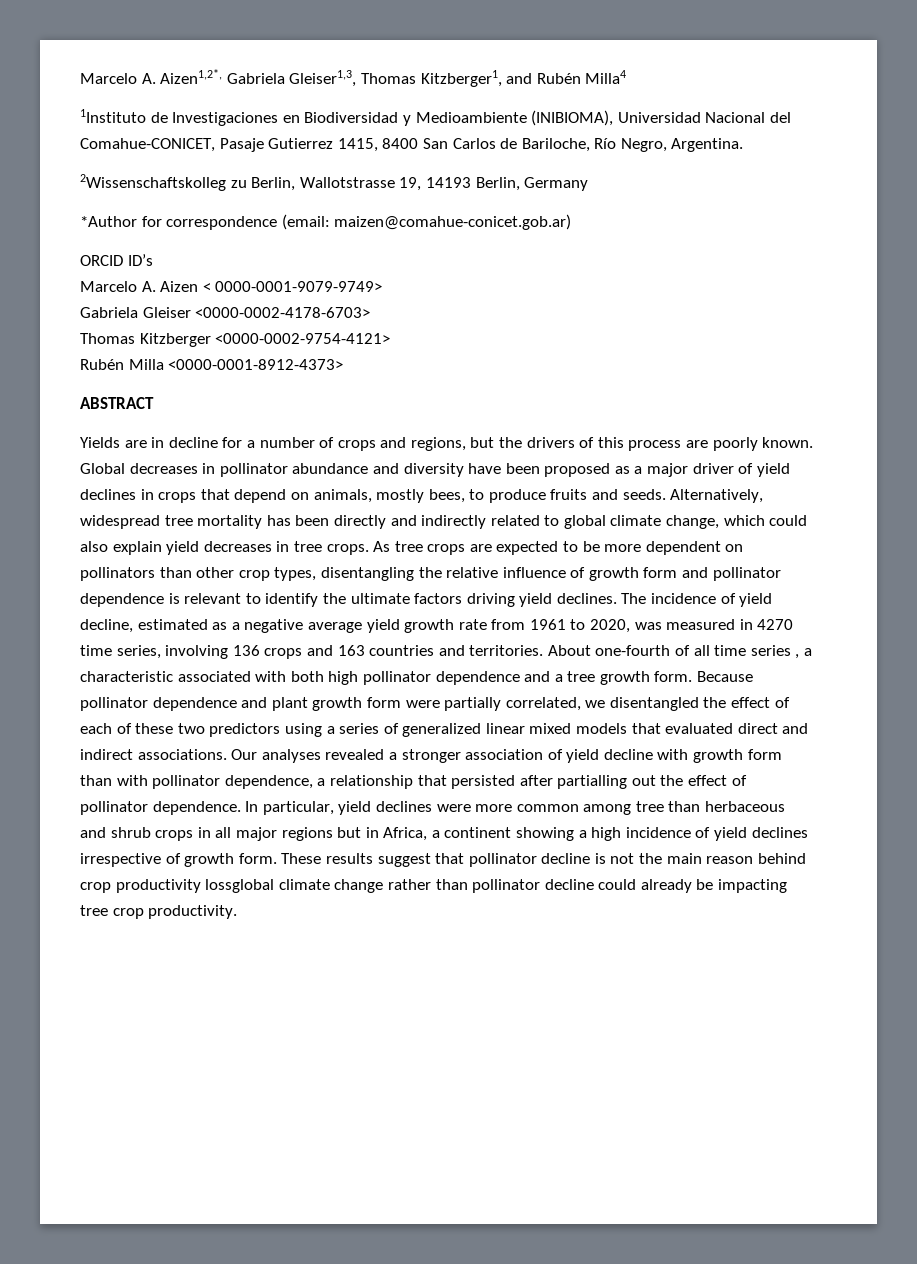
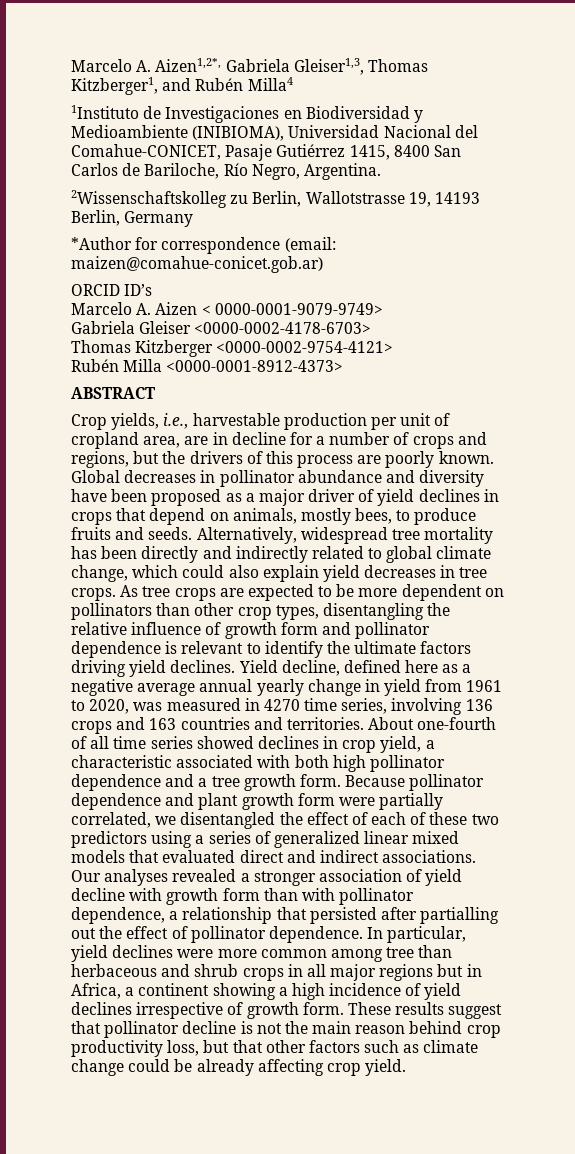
[268,138,334,149] Gutierrez -> [276,144,346,157] Gutiérrez
[80,437,120,448] Yields -> [71,413,451,430] [71,432,181,449] Crop yields, i.e., harvestable production per unit of cropland area,
[621,593,773,607] [80,619,487,633] The incidence of yield decline, estimated as a negative average yield growth rate -> [238,660,472,676] [71,679,422,696] Yield decline, defined here as a negative average annual yearly change in yield
[795,654,800,659] , -> [196,736,422,753] showed declines in crop yield,
[205,879,788,893] [80,905,238,919] lossglobal climate change rather than pollinator decline could already be impacting tree crop productivity. -> [167,1040,479,1056] [71,1059,407,1076] loss, but that other factors such as climate change could be already affecting crop yield.

